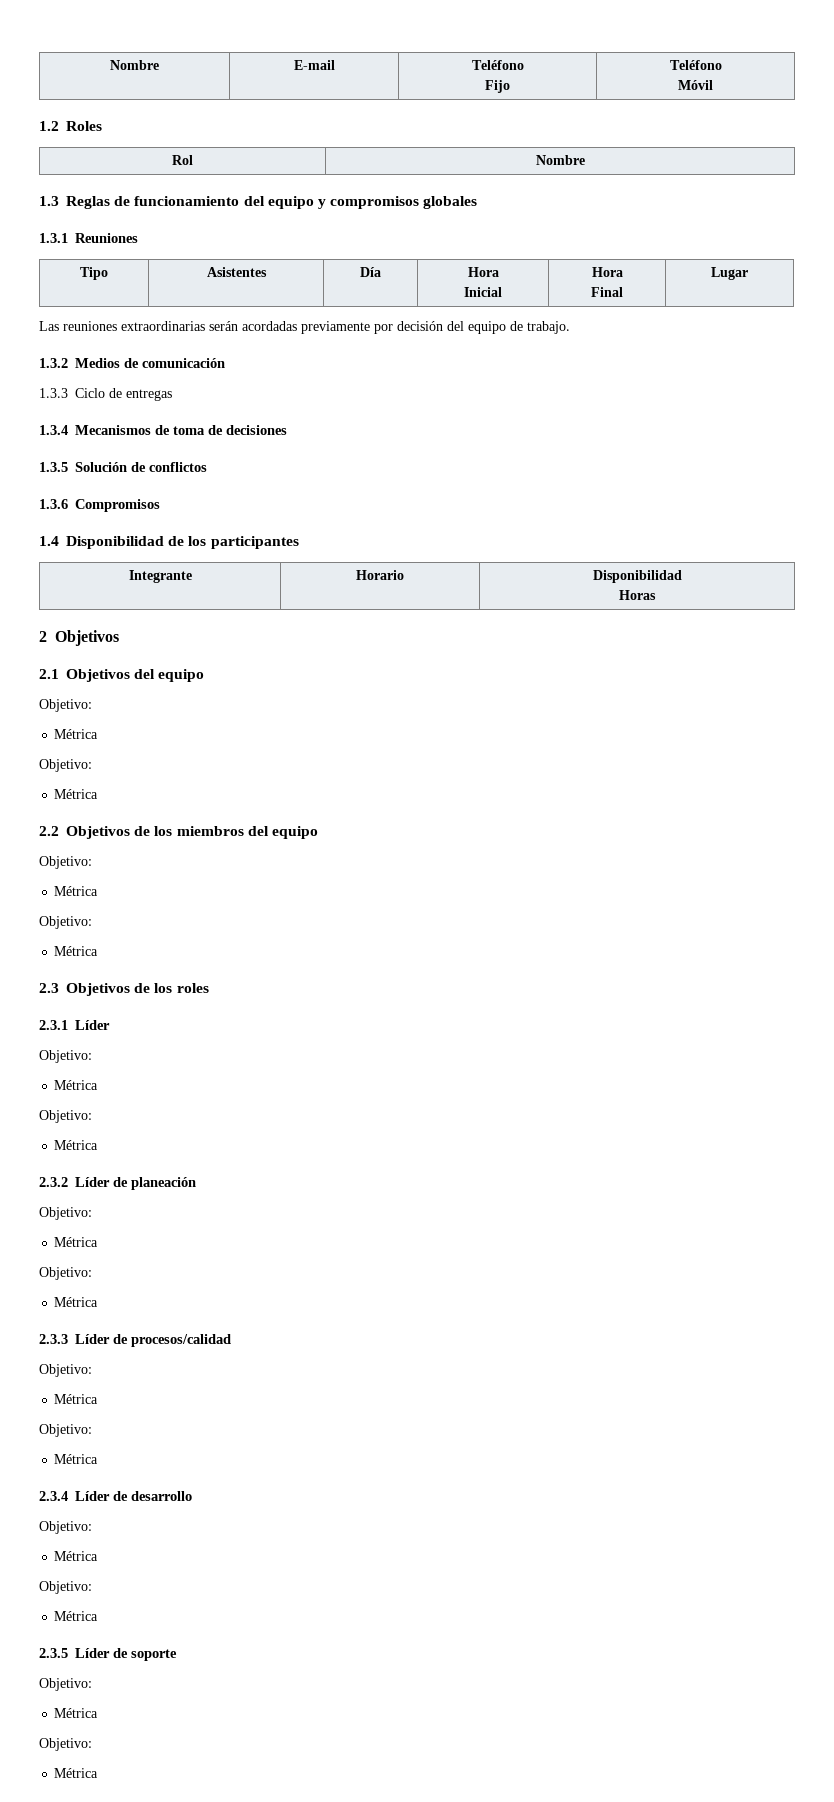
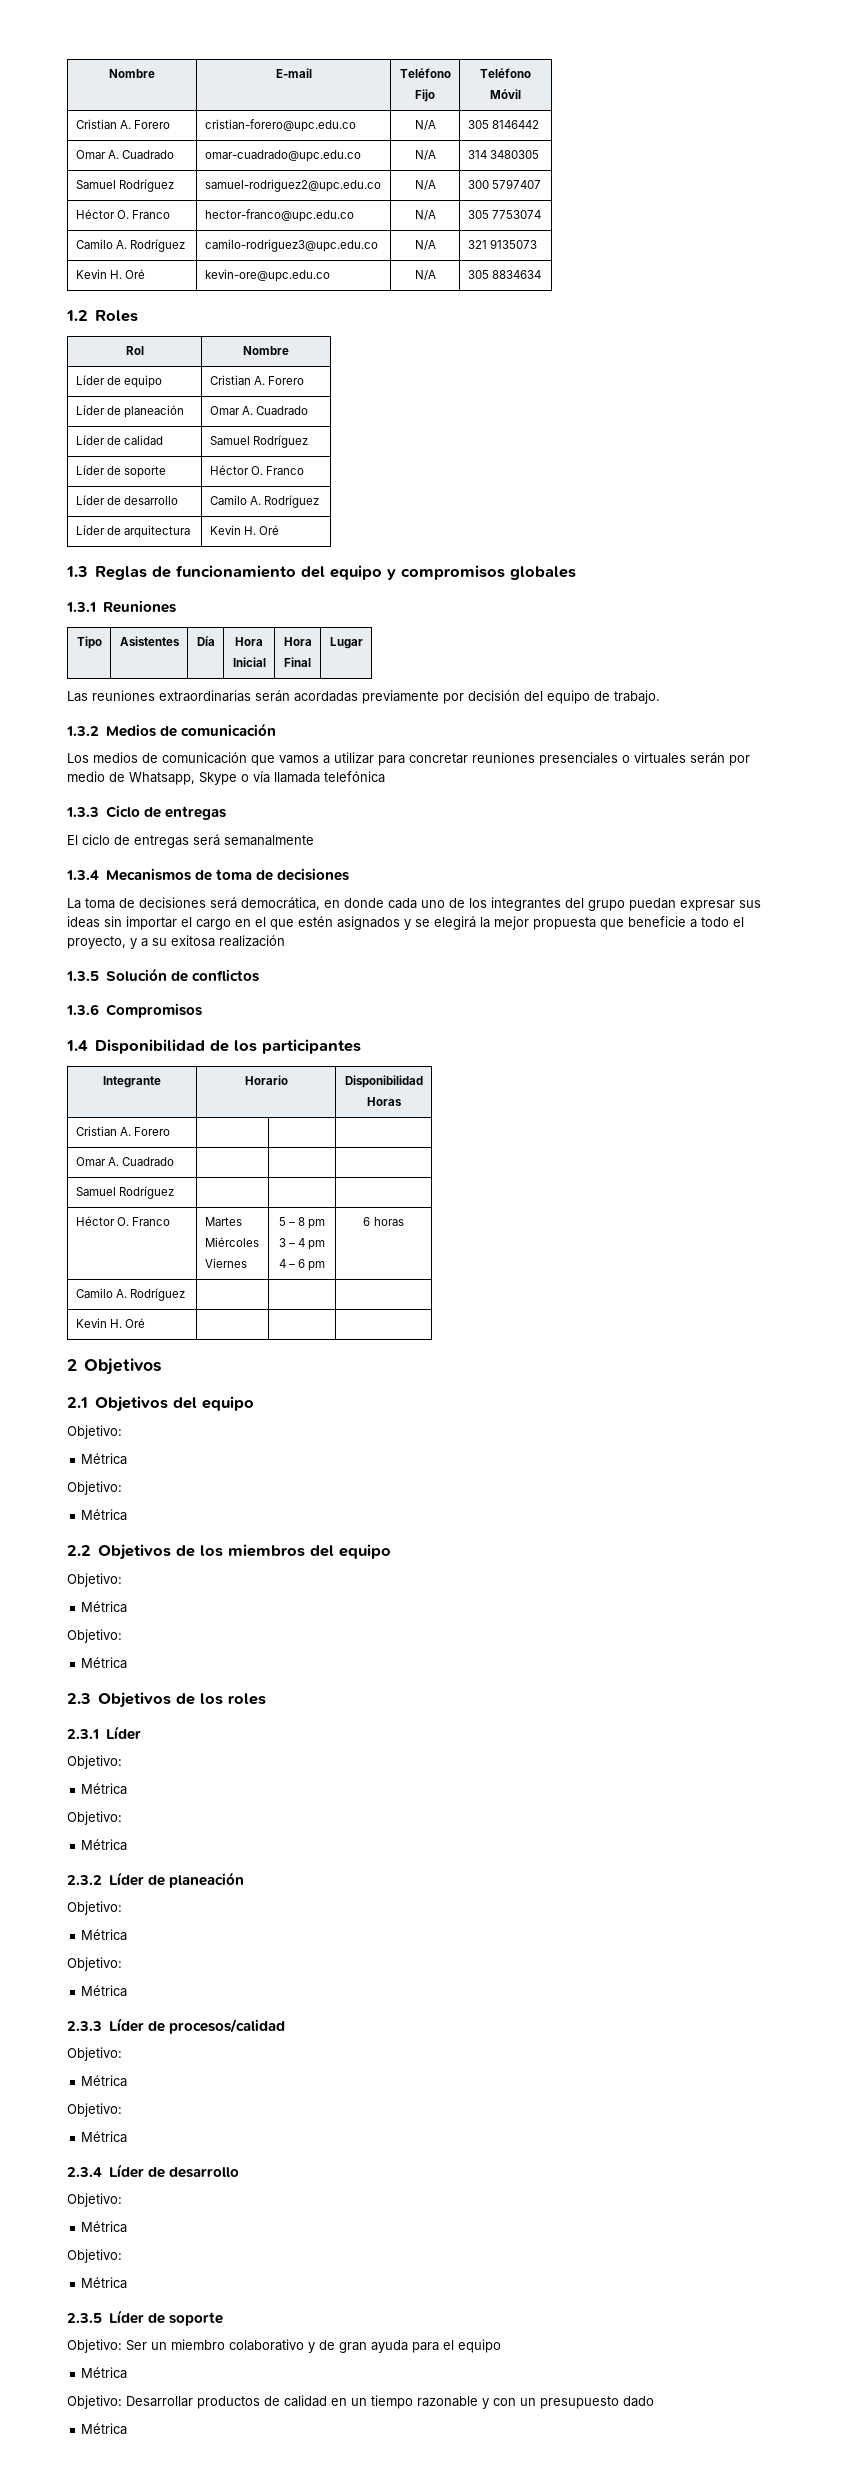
[39,121,102,131] [172,155,193,165] [535,155,585,165] // 1.2 Roles // Rol | Nombre -> [75,119,170,129] [204,119,356,132] [414,120,436,131] [467,120,539,129] [75,150,174,159] [204,150,361,162] [414,150,436,161] [467,150,539,159] [75,179,174,192] [204,179,381,192] [414,180,436,191] [467,179,541,189] [75,209,170,219] [204,209,354,222] [414,210,436,221] [467,210,541,219] [75,239,185,252] [204,239,378,252] [414,240,436,251] [467,239,537,249] [75,269,145,279] [204,269,330,282] [414,270,436,281] [467,270,541,279] [66,310,138,322] [125,346,144,355] [243,346,289,355] [75,375,162,388] [209,375,304,385] [75,405,184,418] [209,406,308,415] [75,435,163,445] [209,435,308,448] [75,465,166,478] [209,465,304,475] [75,495,178,505] [209,495,319,508] [75,525,190,538] [209,525,279,535] // Cristian A. Forero | cristian-forero@upc.edu.co | N/A | 305 8146442 // Omar A. Cuadrado | omar-cuadrado@upc.edu.co | N/A | 314 3480305 // Samuel Rodríguez | samuel-rodriguez2@upc.edu.co | N/A | 300 5797407 // Héctor O. Franco | hector-franco@upc.edu.co | N/A | 305 7753074 // Camilo A. Rodríguez | camilo-rodriguez3@upc.edu.co | N/A | 321 9135073 // Kevin H. Oré | kevin-ore@upc.edu.co | N/A | 305 8834634 // 1.2 Roles // Rol | Nombre // Líder de equipo | Cristian A. Forero // Líder de planeación | Omar A. Cuadrado // Líder de calidad | Samuel Rodríguez // Líder de soporte | Héctor O. Franco // Líder de desarrollo | Camilo A. Rodríguez // Líder de arquitectura | Kevin H. Oré
[39,388,172,401] 1.3.3 Ciclo de entregas -> [67,752,750,766] [67,771,385,785] [66,805,226,820] [67,834,314,848] Los medios de comunicación que vamos a utilizar para concretar reuniones presenciales o virtuales serán por medio de Whatsapp, Skype o vía llamada telefónica // 1.3.3 Ciclo de entregas // El ciclo de entregas será semanalmente
(287, 430) none -> [67,897,761,911] [67,916,744,930] [67,935,285,949] // La toma de decisiones será democrática, en donde cada uno de los integrantes del grupo puedan expresar sus ideas sin importar el cargo en el que estén asignados y se elegirá la mejor propuesta que beneficie a todo el proyecto, y a su exitosa realización
(656, 595) none -> [75,1126,170,1136] [75,1157,174,1166] [75,1186,174,1199] [75,1216,170,1226] [204,1217,242,1226] [204,1237,259,1247] [204,1258,247,1268] [278,1217,326,1229] [278,1238,326,1250] [278,1259,326,1271] [363,1217,404,1226] [75,1288,185,1301] [75,1318,145,1328] // Cristian A. Forero | | | // Omar A. Cuadrado | | | // Samuel Rodríguez | | | // Héctor O. Franco | Martes // Miércoles // Viernes | 5 – 8 pm // 3 – 4 pm // 4 – 6 pm | 6 horas // Camilo A. Rodríguez | | | // Kevin H. Oré | | |
[54,1708,99,1718] [39,1738,92,1751] // Métrica // Objetivo: -> [126,2339,501,2353] [81,2367,128,2379] [67,2395,654,2409] Ser un miembro colaborativo y de gran ayuda para el equipo // Métrica // Objetivo: Desarrollar productos de calidad en un tiempo razonable y con un presupuesto dado

